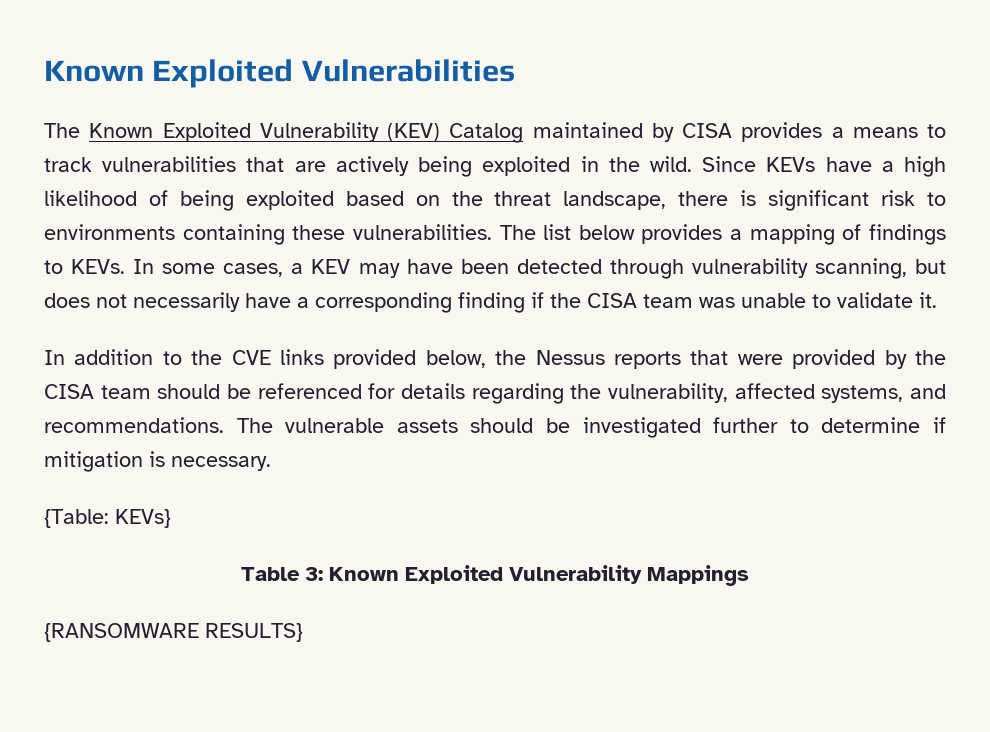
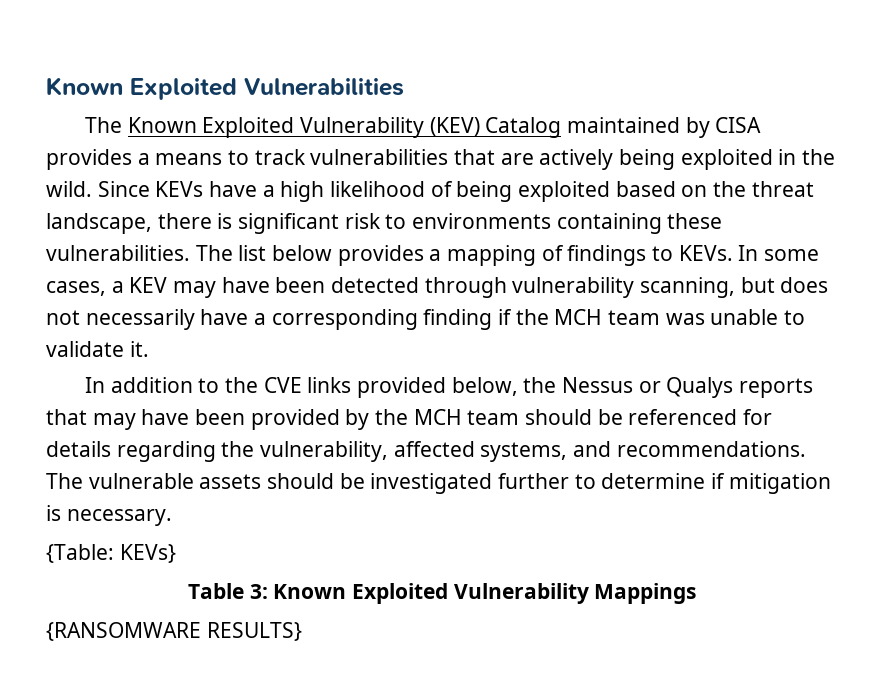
[587,293,637,308] CISA -> [554,309,603,325] MCH
[613,350,783,369] reports that were -> [638,377,814,398] [46,409,246,430] or Qualys reports that may have been
[44,384,94,399] CISA -> [413,409,462,425] MCH

